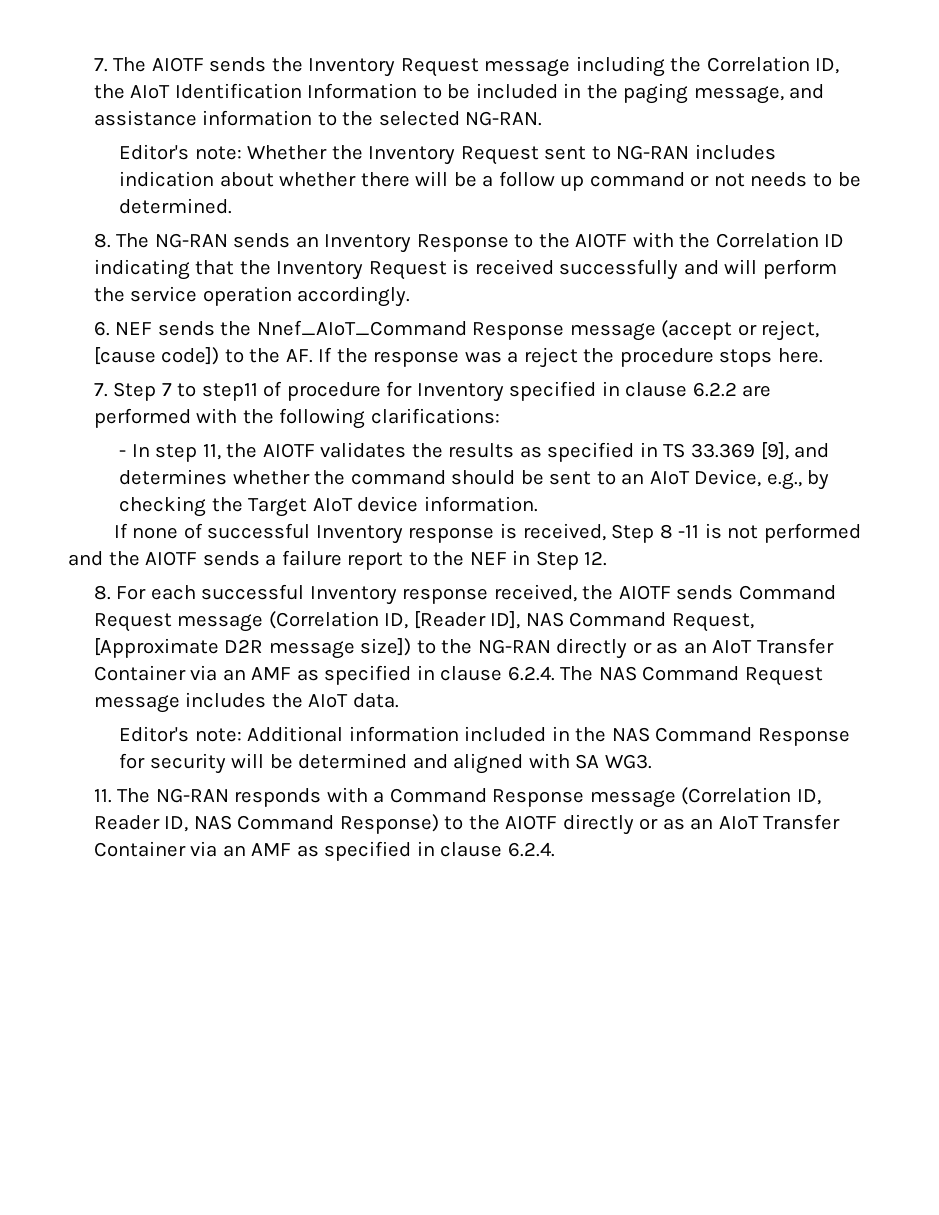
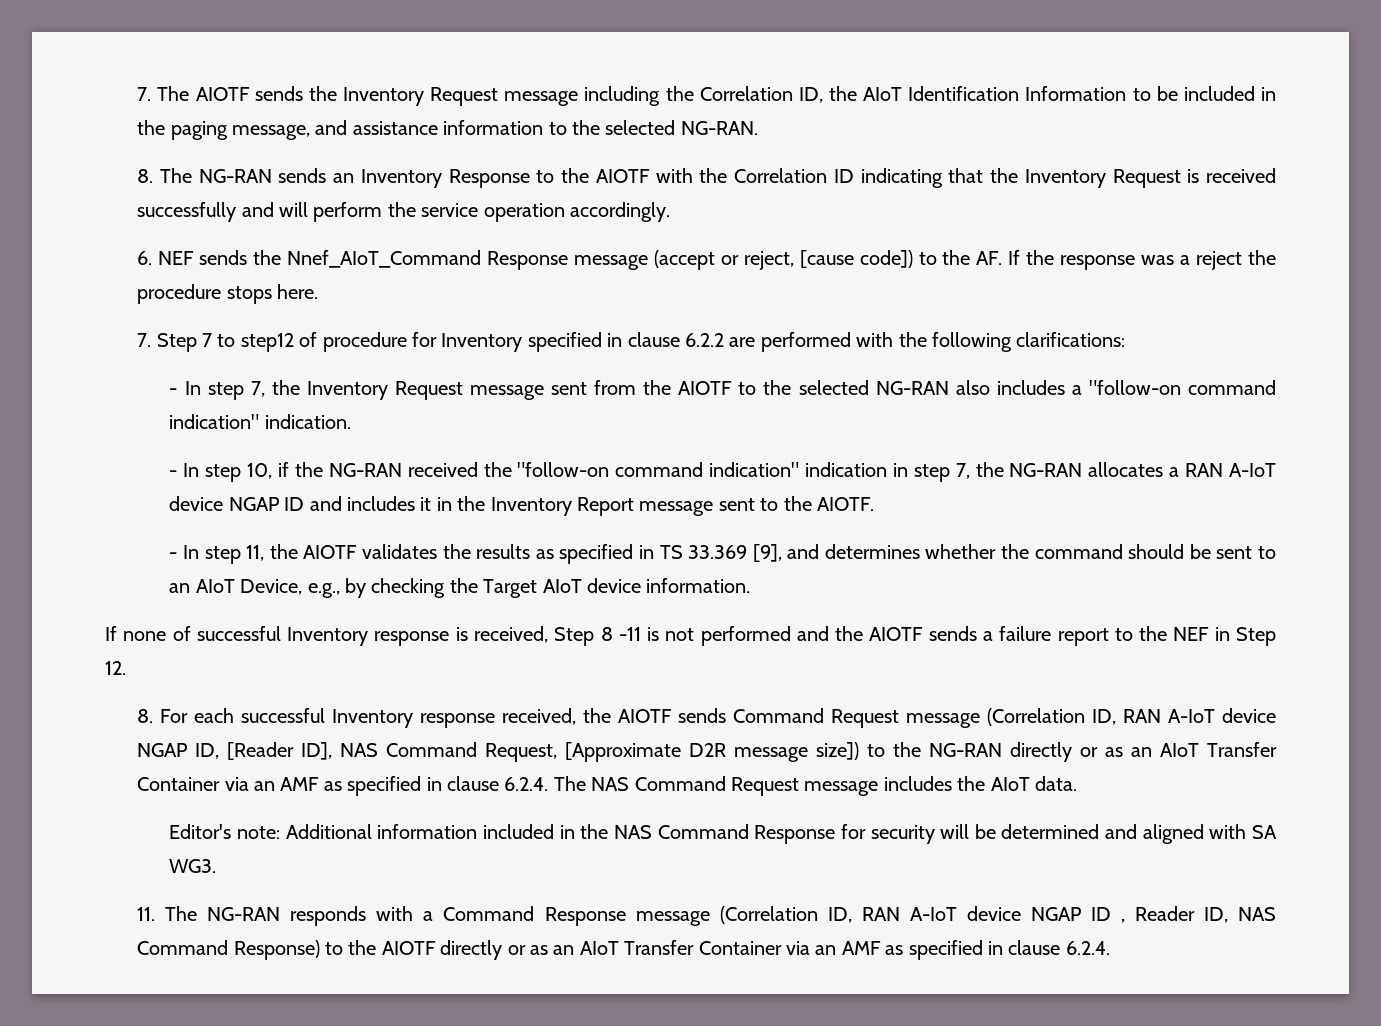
[119,144,776,165] [119,171,861,191] [119,198,233,214] // Editor's note: Whether the Inventory Request sent to NG-RAN includes indication about whether there will be a follow up command or not needs to be determined. -> (758, 128) none
[201,383,258,401] step11 -> [240,333,294,352] step12
(500, 416) none -> [169,380,1277,400] [169,414,351,429] [169,462,1277,482] [169,496,875,516] // - In step 7, the Inventory Request message sent from the AIOTF to the selected NG-RAN also includes a "follow-on command indication" indication. // - In step 10, if the NG-RAN received the "follow-on command indication" indication in step 7, the NG-RAN allocates a RAN A-IoT device NGAP ID and includes it in the Inventory Report message sent to the AIOTF.
(409, 621) none -> [1123,708,1276,723] [137,743,220,759] RAN A-IoT device NGAP ID,
(821, 797) none -> [861,906,1125,923] RAN A-IoT device NGAP ID ,

